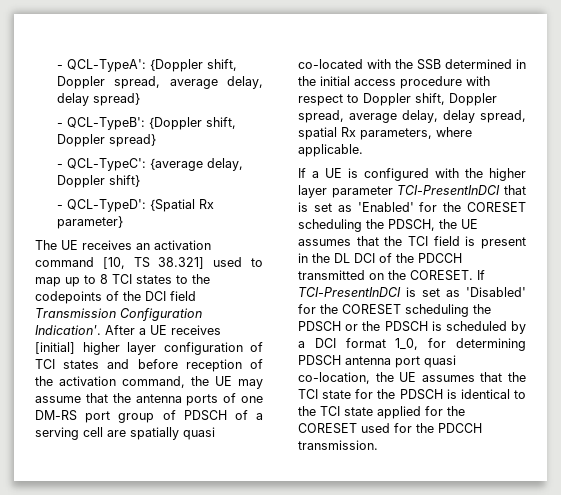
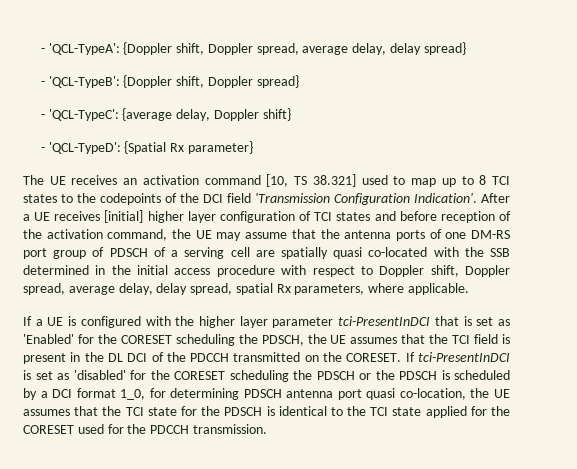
[57,59,147,72] - QCL-TypeA': -> [40,43,120,55] - 'QCL-TypeA':
[67,117,146,130] QCL-TypeB': -> [48,76,120,88] 'QCL-TypeB':
[67,158,147,171] QCL-TypeC': -> [48,109,119,121] 'QCL-TypeC':
[67,199,147,212] QCL-TypeD': -> [48,142,121,154] 'QCL-TypeD':
[35,308,116,318] Transmission -> [255,193,330,203] 'Transmission
[397,185,501,195] TCI-PresentInDCI -> [338,316,431,326] tci-PresentInDCI
[298,287,526,297] TCI-PresentInDCI is set as 'Disabled' -> [418,352,511,362] [23,370,126,380] tci-PresentInDCI is set as 'disabled'

